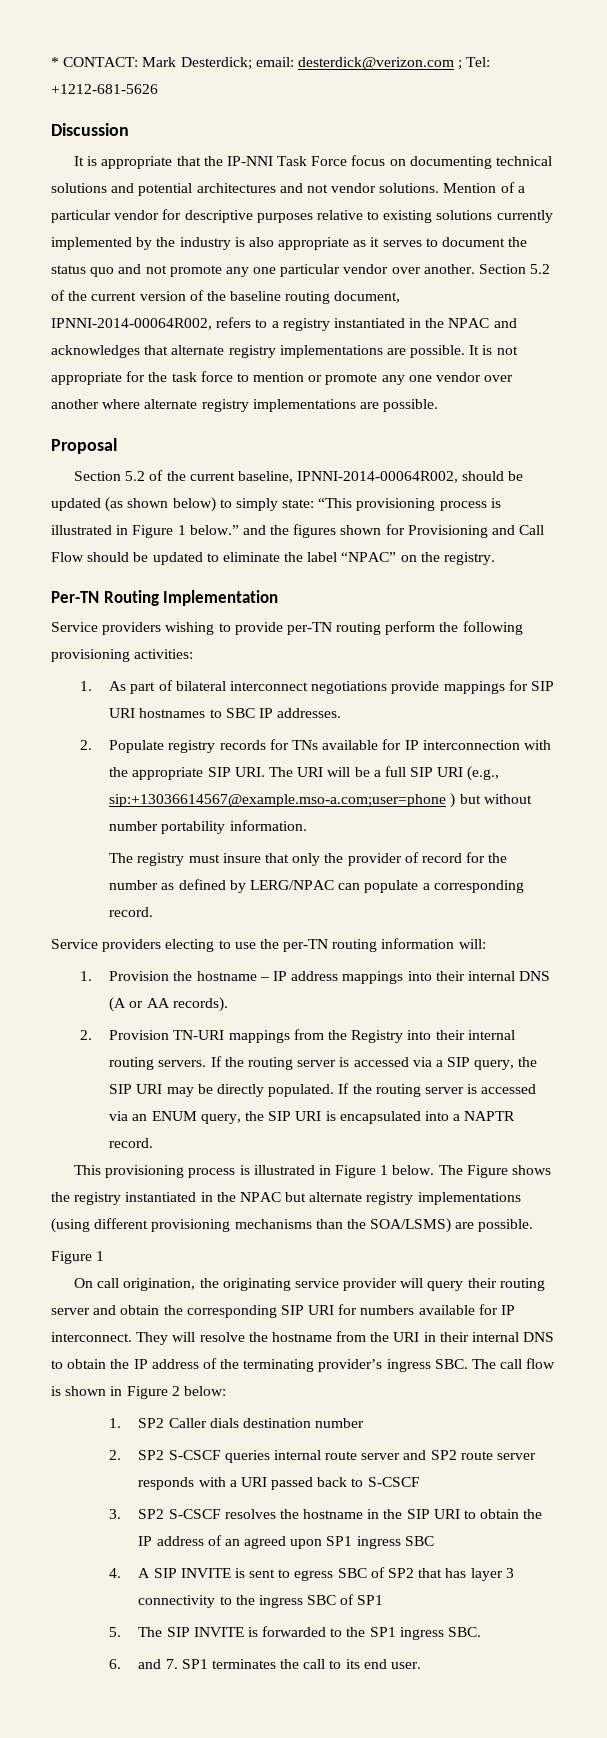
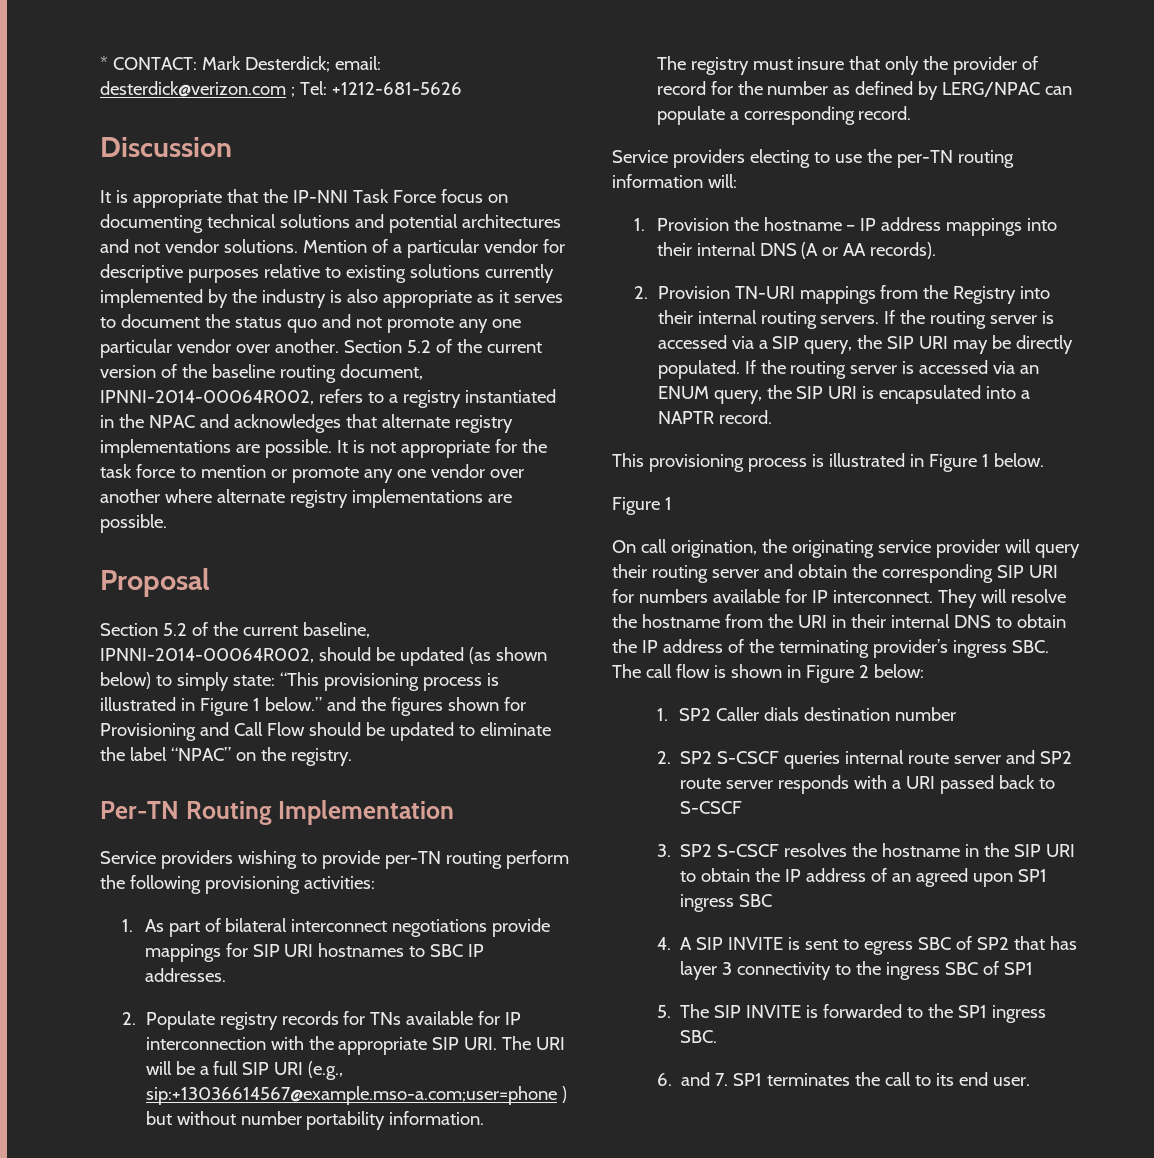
[438,1165,551,1178] [51,1192,521,1205] [51,1218,534,1233] The Figure shows the registry instantiated in the NPAC but alternate registry implementations (using different provisioning mechanisms than the SOA/LSMS) are possible. -> (1044, 460) none

